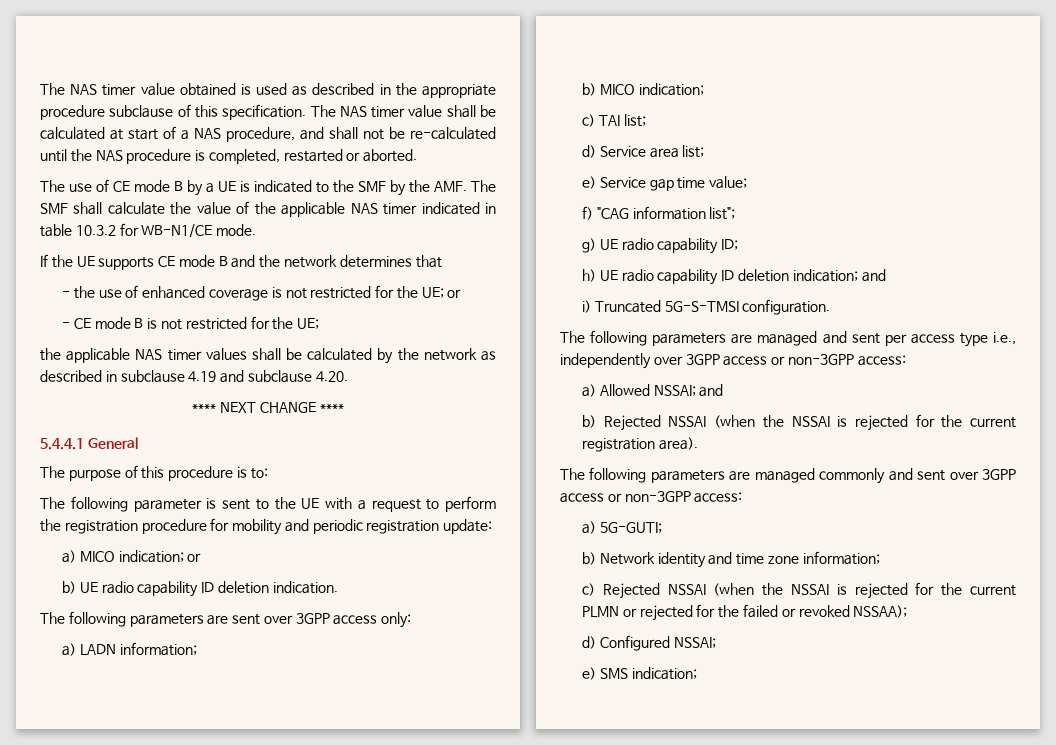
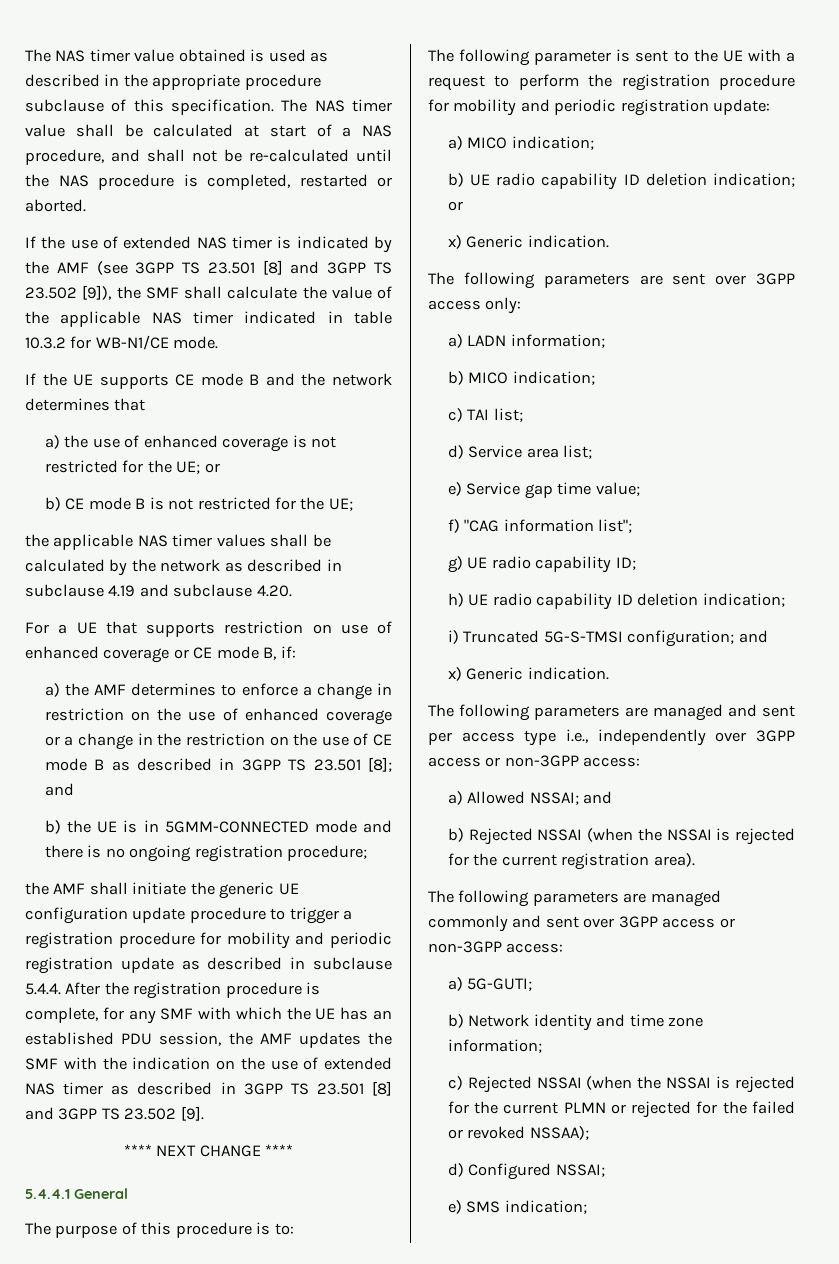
[40,179,496,196] The use of CE mode B by a UE is indicated to the SMF by the AMF. The -> [25,236,392,253] [25,260,392,275] [25,285,141,300] If the use of extended NAS timer is indicated by the AMF (see 3GPP TS 23.501 [8] and 3GPP TS 23.502 [9]), the
[62,291,71,297] - -> [44,435,60,449] a)
[62,322,71,328] - -> [44,497,61,511] b)
(348, 376) none -> [25,621,392,637] [25,646,296,663] [44,683,393,700] [44,708,393,725] [44,733,392,750] [44,757,393,772] [44,783,74,796] [44,820,392,834] [44,845,368,862] [25,882,299,899] [25,907,353,924] [25,932,393,949] [25,957,393,974] [25,982,321,999] [25,1007,392,1024] [25,1032,392,1048] [25,1057,392,1070] [25,1081,392,1096] [25,1106,204,1121] // For a UE that supports restriction on use of enhanced coverage or CE mode B, if: // a) the AMF determines to enforce a change in restriction on the use of enhanced coverage or a change in the restriction on the use of CE mode B as described in 3GPP TS 23.501 [8]; and // b) the UE is in 5GMM-CONNECTED mode and there is no ongoing registration procedure; // the AMF shall initiate the generic UE configuration update procedure to trigger a registration procedure for mobility and periodic registration update as described in subclause 5.4.4. After the registration procedure is complete, for any SMF with which the UE has an established PDU session, the AMF updates the SMF with the indication on the use of extended NAS timer as described in 3GPP TS 23.501 [8] and 3GPP TS 23.502 [9].
[187,553,202,562] or -> (594, 143) none
(269, 587) none -> [713,173,795,187] [447,201,463,211] [447,235,524,249] indication; or // x) Generic
[861,269,886,282] and -> (785, 600) none
[742,299,831,315] configuration. -> [627,630,768,647] [447,667,609,681] configuration; and // x) Generic indication.

